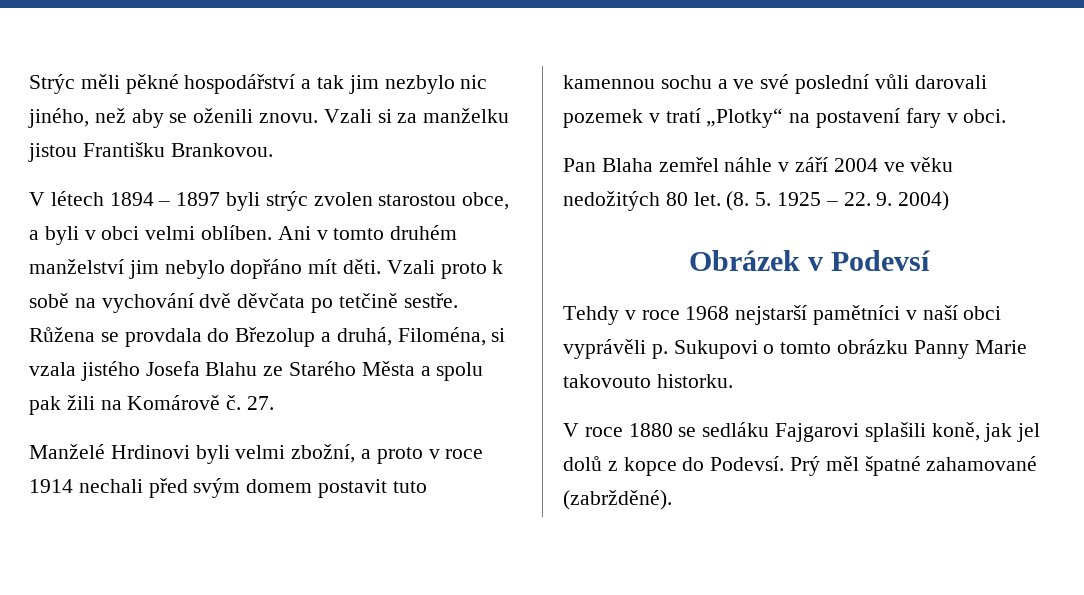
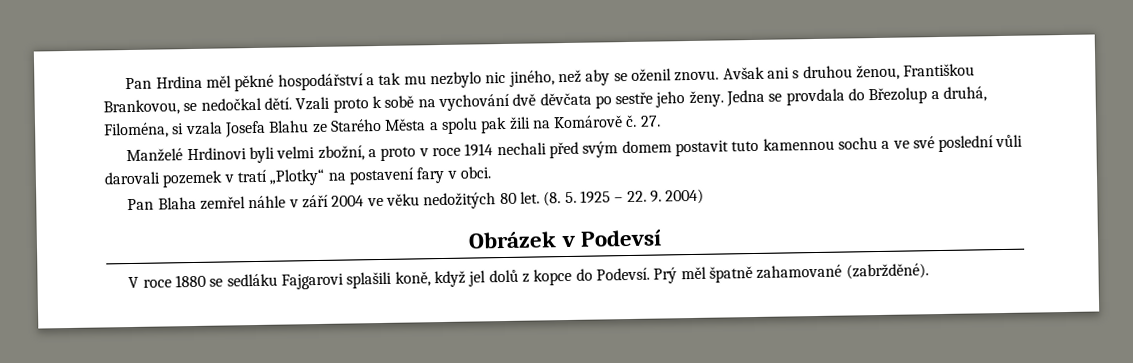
[29,74,120,94] Strýc měli -> [125,75,233,90] Pan Hrdina měl
[348,75,379,94] jim -> [403,75,427,85] mu
[193,108,510,123] [28,142,273,162] [29,191,510,211] [29,225,458,245] [29,259,382,279] oženili znovu. Vzali si za manželku jistou Františku Brankovou. // V létech 1894 – 1897 byli strýc zvolen starostou obce, a byli v obci velmi oblíben. Ani v tomto druhém manželství jim nebylo dopřáno mít děti. -> [630,63,976,82] [103,97,292,116] oženil znovu. Avšak ani s druhou ženou, Františkou Brankovou, se nedočkal dětí.
[338,293,458,308] [29,327,95,342] tetčině sestře. Růžena -> [615,89,766,108] sestře jeho ženy. Jedna
[80,361,140,381] jistého -> (223, 128) none
[563,305,1002,325] [563,339,1027,359] [563,374,733,388] // Tehdy v roce 1968 nejstarší pamětníci v naší obci vyprávěli p. Sukupovi o tomto obrázku Panny Marie takovouto historku. -> (662, 238) none
[984,423,1013,442] jak -> [433,270,466,288] když
[864,456,921,476] špatné -> [708,266,753,283] špatně

